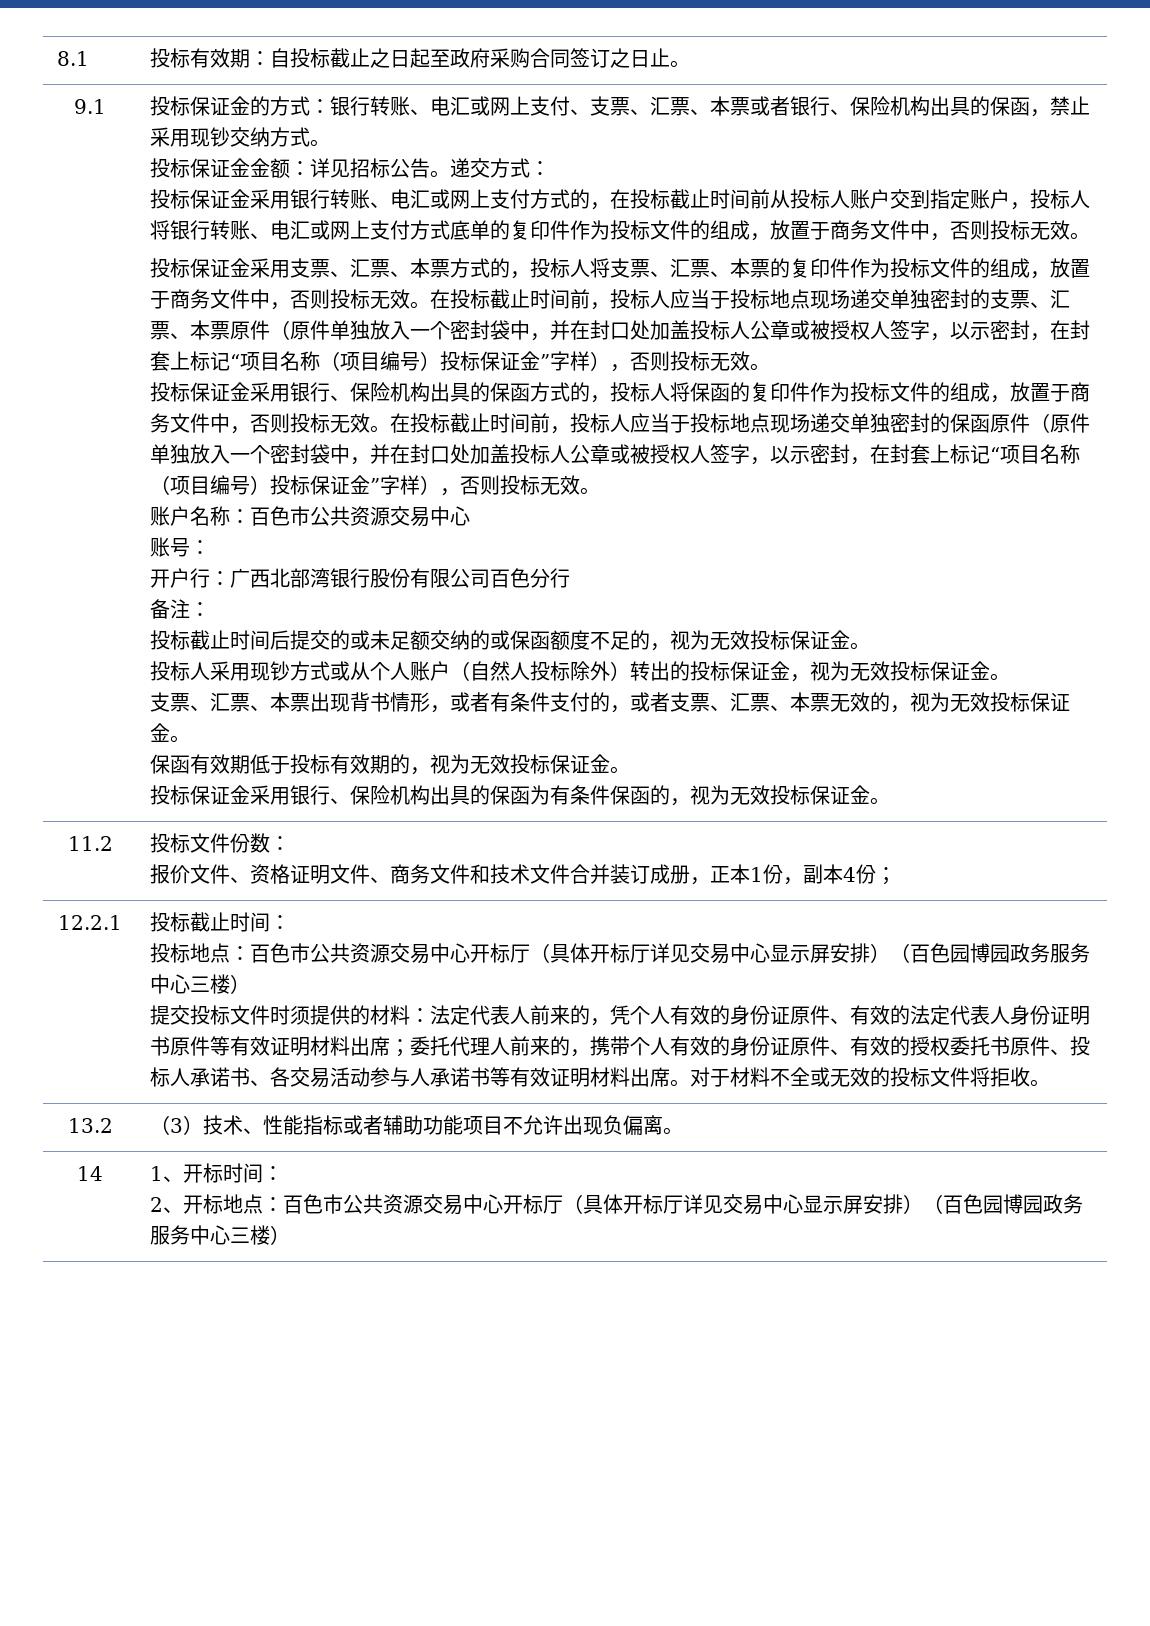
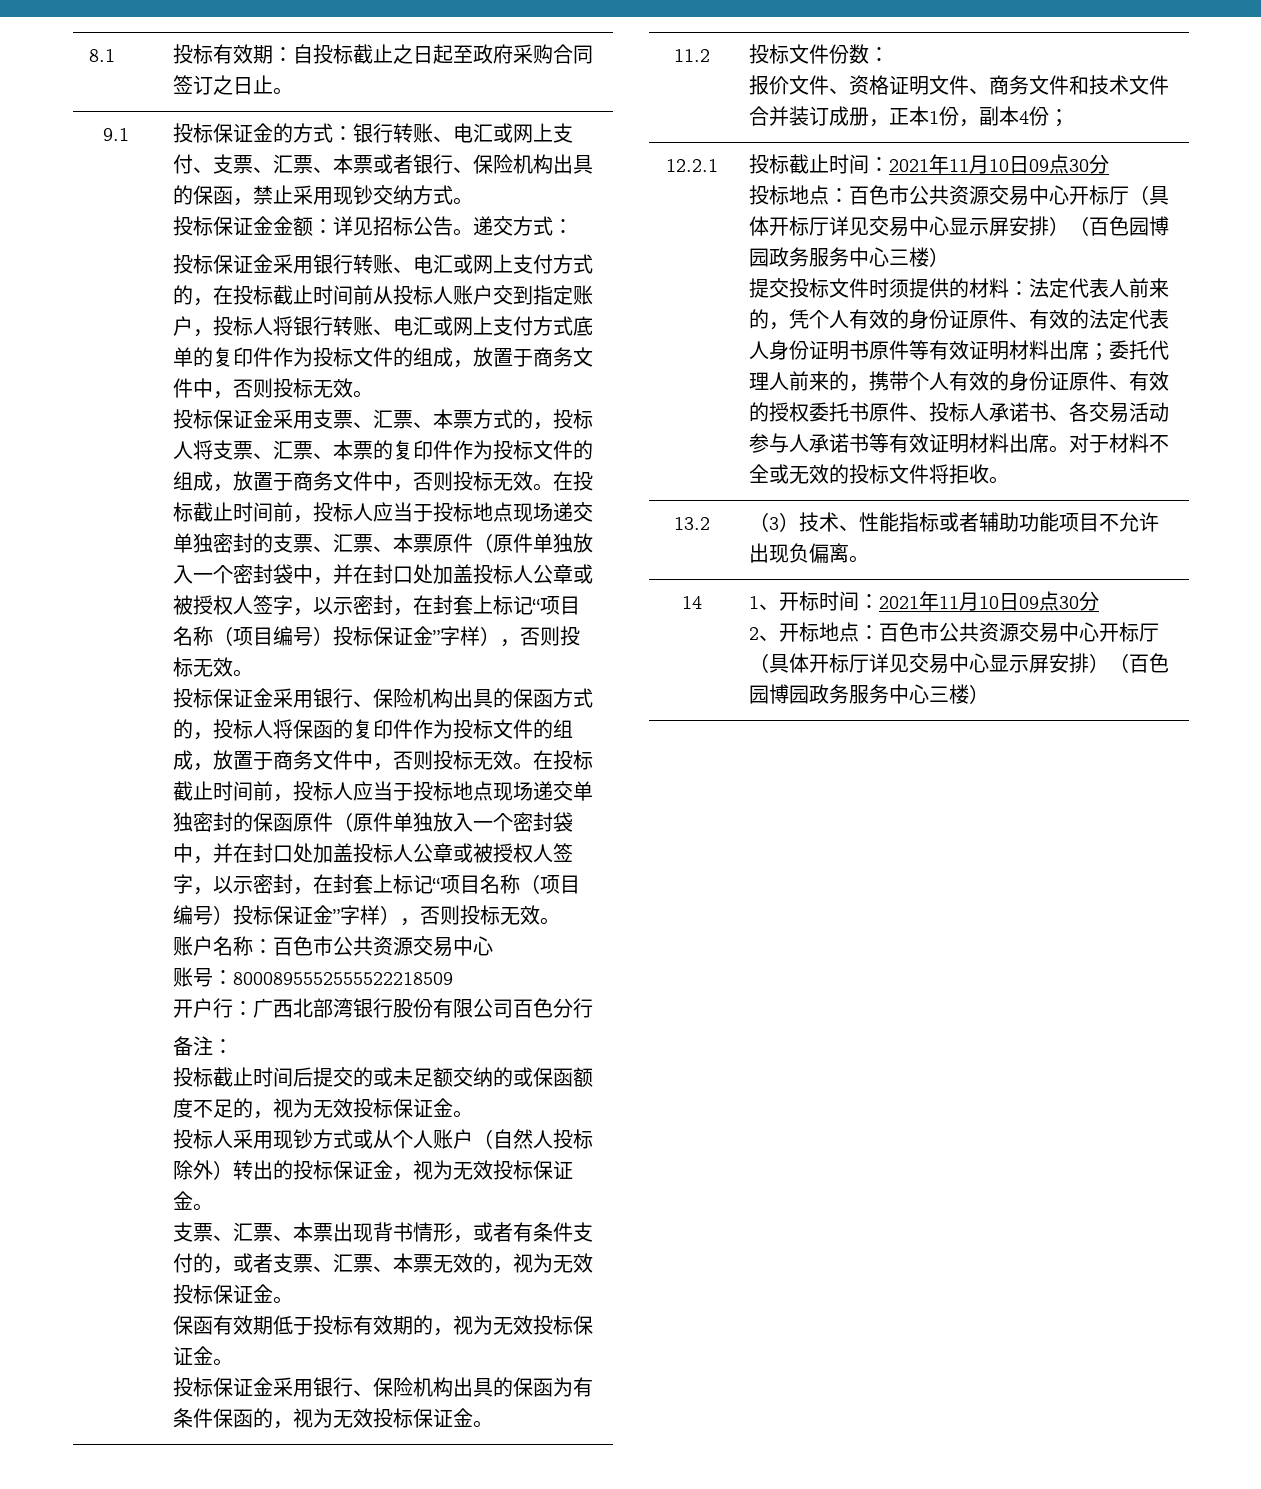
(211, 547) none -> [232,972,453,985] 8000895552555522218509
(291, 922) none -> [888,154,1109,174] 2021年11月10日09点30分
(284, 1173) none -> [878,591,1099,611] 2021年11月10日09点30分

